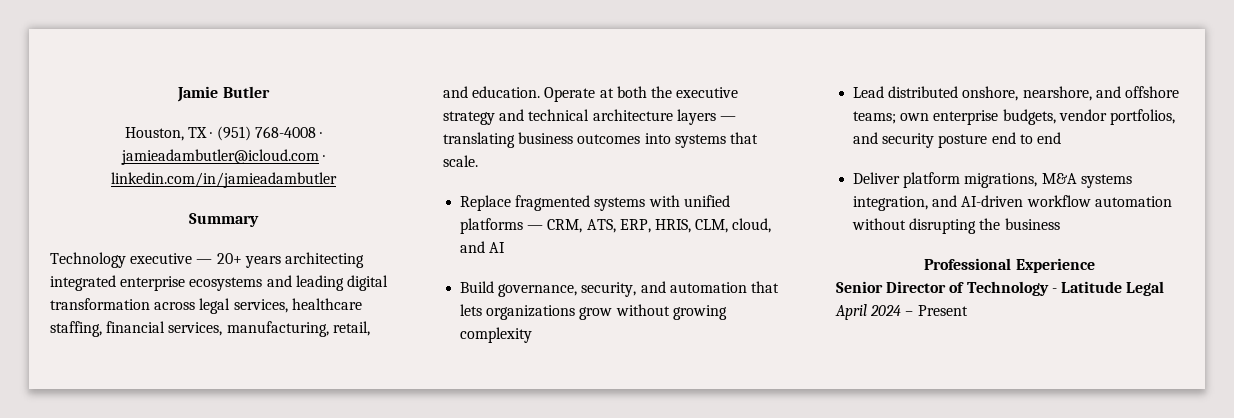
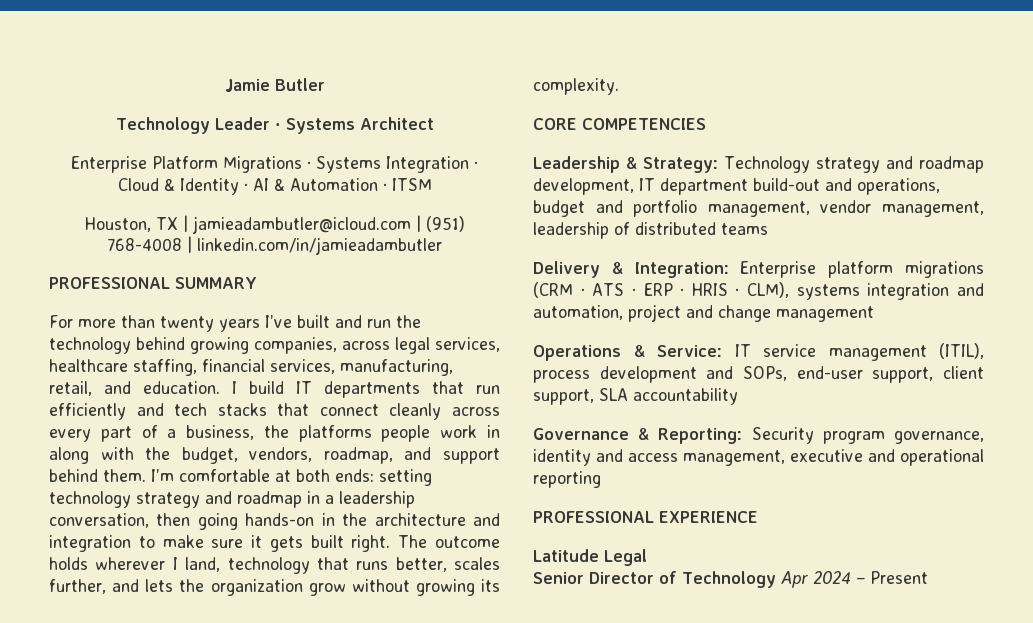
[125,126,322,141] [120,149,326,165] [111,172,337,188] [189,213,259,227] [50,252,364,268] [50,275,388,291] [50,298,150,310] Houston, TX · (951) 768-4008 · jamieadambutler@icloud.com · linkedin.com/in/jamieadambutler // Summary // Technology executive — 20+ years architecting integrated enterprise ecosystems and leading digital transformation -> [115,117,434,134] [71,156,478,173] [117,178,432,195] [84,215,465,234] [107,236,442,255] [49,277,257,289] [49,315,421,332] [49,337,337,354] Technology Leader · Systems Architect // Enterprise Platform Migrations · Systems Integration · Cloud & Identity · AI & Automation · ITSM // Houston, TX | jamieadambutler@icloud.com | (951) 768-4008 | linkedin.com/in/jamieadambutler // PROFESSIONAL SUMMARY // For more than twenty years I’ve built and run the technology behind growing companies,
[544,86,739,102] [443,109,736,125] [443,132,758,148] [443,155,478,167] [460,195,730,211] [460,218,772,234] [460,241,506,253] [460,281,779,297] [460,304,727,320] [460,327,533,343] [853,86,1179,101] [853,109,1175,125] [853,132,1061,148] [853,172,1132,188] [853,195,1172,211] [852,218,1060,234] [924,258,1095,273] Operate at both the executive strategy and technical architecture layers — translating business outcomes into systems that scale. // Replace fragmented systems with unified platforms — CRM, ATS, ERP, HRIS, CLM, cloud, and AI // Build governance, security, and automation that lets organizations grow without growing complexity // Lead distributed onshore, nearshore, and offshore teams; own enterprise budgets, vendor portfolios, and security posture end to end // Deliver platform migrations, M&A systems integration, and AI-driven workflow automation without disrupting the business // Professional Experience -> [232,381,500,398] [49,403,500,420] [49,425,500,442] [49,447,500,464] [49,469,432,486] [49,491,415,508] [49,513,501,530] [49,535,500,552] [49,557,500,574] [49,579,500,596] [533,78,619,95] [533,118,706,130] [533,156,984,173] [533,178,940,195] [533,200,984,217] [533,222,768,239] [533,261,984,278] [533,282,984,300] [533,304,874,322] [533,343,984,361] [533,366,984,383] [533,388,738,405] [533,427,984,444] [533,449,984,466] [533,471,601,488] [533,511,758,523] [533,549,647,566] I build IT departments that run efficiently and tech stacks that connect cleanly across every part of a business, the platforms people work in along with the budget, vendors, roadmap, and support behind them. I’m comfortable at both ends: setting technology strategy and roadmap in a leadership conversation, then going hands-on in the architecture and integration to make sure it gets built right. The outcome holds wherever I land, technology that runs better, scales further, and lets the organization grow without growing its complexity. // CORE COMPETENCIES // Leadership & Strategy: Technology strategy and roadmap development, IT department build-out and operations, budget and portfolio management, vendor management, leadership of distributed teams // Delivery & Integration: Enterprise platform migrations (CRM · ATS · ERP · HRIS · CLM), systems integration and automation, project and change management // Operations & Service: IT service management (ITIL), process development and SOPs, end-user support, client support, SLA accountability // Governance & Reporting: Security program governance, identity and access management, executive and operational reporting // PROFESSIONAL EXPERIENCE // Latitude Legal
[1051,281,1165,296] [835,304,867,320] - Latitude Legal April -> [780,571,808,588] Apr

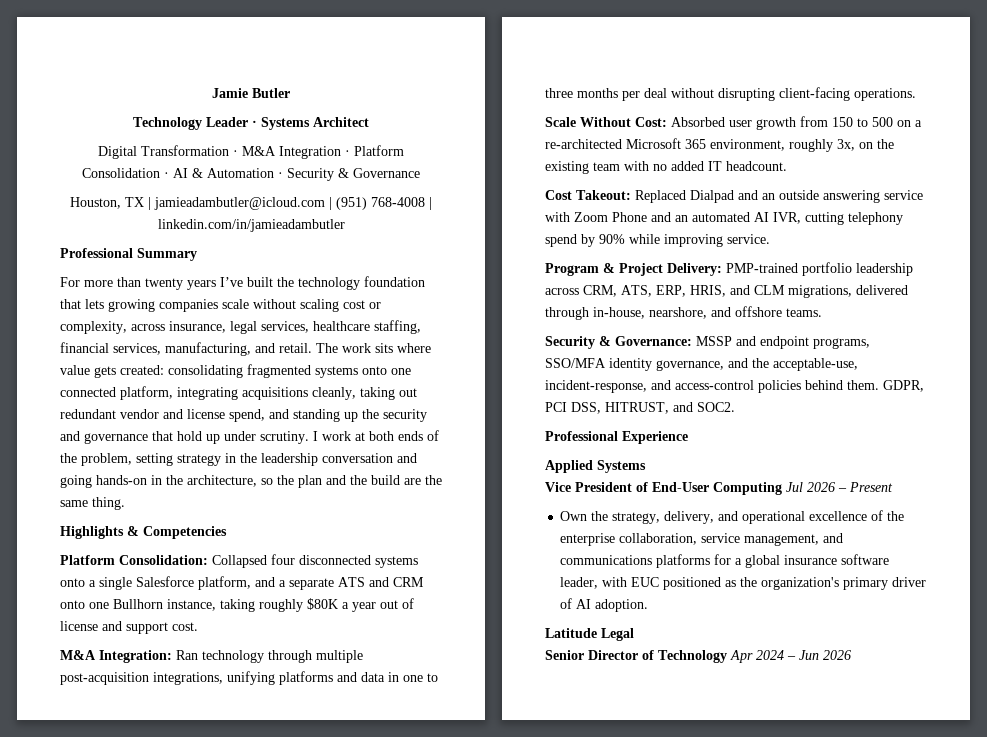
[71,156,478,173] [117,178,239,195] Enterprise Platform Migrations · Systems Integration · Cloud & Identity -> [98,145,404,159] [82,168,160,178] Digital Transformation · M&A Integration · Platform Consolidation
[391,178,432,191] ITSM -> [287,168,420,181] Security & Governance
[49,277,257,289] PROFESSIONAL SUMMARY -> [60,248,197,261] Professional Summary
[335,315,421,328] [49,337,390,354] and run the technology behind growing companies, across -> [277,276,425,290] [60,299,381,312] [60,321,226,334] the technology foundation that lets growing companies scale without scaling cost or complexity, across insurance,
[49,381,500,398] [49,403,500,420] [49,425,500,442] [49,447,500,464] [49,469,432,486] [49,491,415,508] [49,513,501,530] [49,535,500,552] [49,557,500,574] [49,579,500,596] [533,78,619,95] [533,118,706,130] [533,156,984,173] [533,178,940,195] [533,200,984,217] [533,222,768,239] [533,261,984,278] [533,282,984,300] [533,304,874,322] [533,343,984,361] [533,366,984,383] [533,388,738,405] [533,427,984,444] [533,449,984,466] [533,471,601,488] [533,511,758,523] retail, and education. I build IT departments that run efficiently and tech stacks that connect cleanly across every part of a business, the platforms people work in along with the budget, vendors, roadmap, and support behind them. I’m comfortable at both ends: setting technology strategy and roadmap in a leadership conversation, then going hands-on in the architecture and integration to make sure it gets built right. The outcome holds wherever I land, technology that runs better, scales further, and lets the organization grow without growing its complexity. // CORE COMPETENCIES // Leadership & Strategy: Technology strategy and roadmap development, IT department build-out and operations, budget and portfolio management, vendor management, leadership of distributed teams // Delivery & Integration: Enterprise platform migrations (CRM · ATS · ERP · HRIS · CLM), systems integration and automation, project and change management // Operations & Service: IT service management (ITIL), process development and SOPs, end-user support, client support, SLA accountability // Governance & Reporting: Security program governance, identity and access management, executive and operational reporting // PROFESSIONAL EXPERIENCE -> [255,343,431,353] [60,364,411,378] [60,386,417,400] [60,409,427,422] [60,430,439,444] [60,453,417,466] [60,475,442,488] [60,497,125,510] [60,526,227,539] [60,554,418,568] [60,576,424,590] [60,598,414,612] [60,621,198,634] [60,650,363,663] [60,671,438,685] [545,87,916,101] [545,116,922,130] [545,138,894,152] [545,161,787,174] [545,190,923,203] [545,212,903,225] [545,234,770,247] [545,262,913,276] [545,285,908,298] [545,306,822,320] [545,336,870,349] [545,358,858,371] [545,380,924,393] [545,402,735,414] [545,431,688,444] [545,460,646,473] [545,482,893,495] [560,510,905,524] [560,533,844,546] [560,554,890,568] [560,577,927,590] [560,598,649,612] and retail. The work sits where value gets created: consolidating fragmented systems onto one connected platform, integrating acquisitions cleanly, taking out redundant vendor and license spend, and standing up the security and governance that hold up under scrutiny. I work at both ends of the problem, setting strategy in the leadership conversation and going hands-on in the architecture, so the plan and the build are the same thing. // Highlights & Competencies // Platform Consolidation: Collapsed four disconnected systems onto a single Salesforce platform, and a separate ATS and CRM onto one Bullhorn instance, taking roughly $80K a year out of license and support cost. // M&A Integration: Ran technology through multiple post-acquisition integrations, unifying platforms and data in one to three months per deal without disrupting client-facing operations. // Scale Without Cost: Absorbed user growth from 150 to 500 on a re-architected Microsoft 365 environment, roughly 3x, on the existing team with no added IT headcount. // Cost Takeout: Replaced Dialpad and an outside answering service with Zoom Phone and an automated AI IVR, cutting telephony spend by 90% while improving service. // Program & Project Delivery: PMP-trained portfolio leadership across CRM, ATS, ERP, HRIS, and CLM migrations, delivered through in-house, nearshore, and offshore teams. // Security & Governance: MSSP and endpoint programs, SSO/MFA identity governance, and the acceptable-use, incident-response, and access-control policies behind them. GDPR, PCI DSS, HITRUST, and SOC2. // Professional Experience // Applied Systems // Vice President of End-User Computing Jul 2026 – Present // Own the strategy, delivery, and operational excellence of the enterprise collaboration, service management, and communications platforms for a global insurance software leader, with EUC positioned as the organization's primary driver of AI adoption.
[869,571,928,584] Present -> [799,650,851,660] Jun 2026

